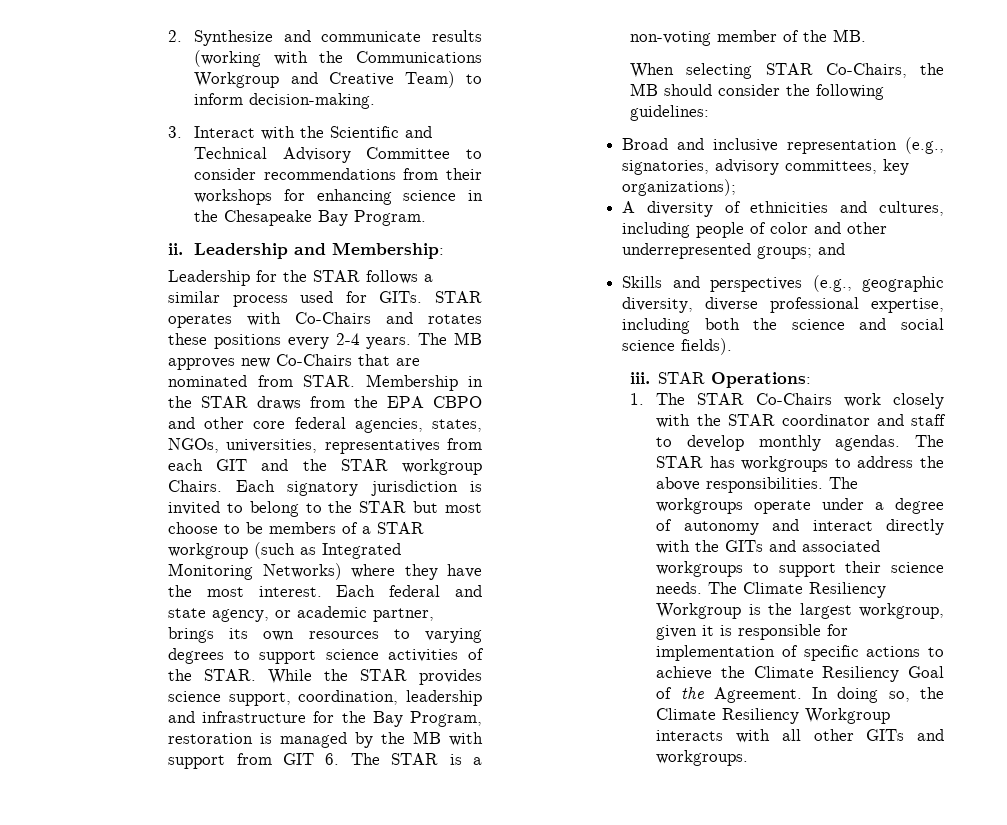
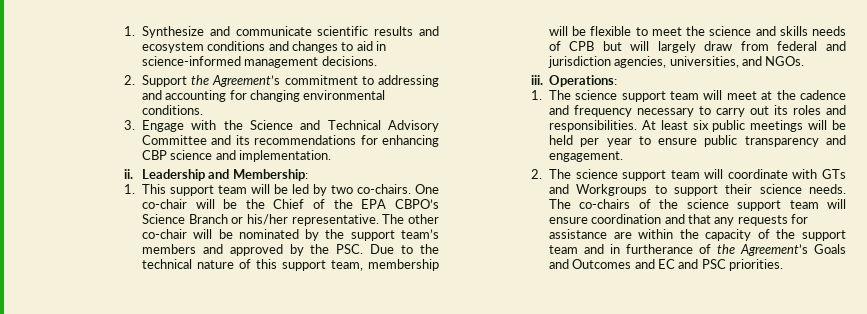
[168,30,183,42] 2. -> [124,26,136,36] 1.
[432,30,482,42] [194,50,482,67] [194,71,482,88] [194,93,376,109] [168,126,433,140] [194,147,482,163] [194,168,482,180] [194,189,483,205] [194,210,427,226] [168,242,445,259] [168,270,434,286] [168,291,483,307] [168,312,482,328] [168,332,482,349] [168,354,421,370] [168,374,483,391] [168,396,482,410] [168,417,482,433] [168,438,482,454] [168,459,482,475] [168,480,482,496] [168,501,483,517] [168,522,425,534] [168,542,402,559] [168,563,482,580] [168,585,482,597] [168,606,435,622] [168,627,482,643] [168,648,485,664] [168,669,482,685] [168,690,483,706] [168,711,482,727] [168,731,483,748] [168,753,482,769] [630,29,867,46] [630,63,944,79] [630,83,885,100] [630,105,710,121] [621,137,944,154] [621,159,909,175] [621,179,736,196] [621,201,944,217] [621,222,887,238] [621,243,845,259] [621,275,944,292] [621,297,944,313] [621,318,944,334] [621,338,732,355] results (working with the Communications Workgroup and Creative Team) to inform decision-making. // 3. Interact with the Scientific and Technical Advisory Committee to consider recommendations from their workshops for enhancing science in the Chesapeake Bay Program. // ii. Leadership and Membership: // Leadership for the STAR follows a similar process used for GITs. STAR operates with Co-Chairs and rotates these positions every 2-4 years. The MB approves new Co-Chairs that are nominated from STAR. Membership in the STAR draws from the EPA CBPO and other core federal agencies, states, NGOs, universities, representatives from each GIT and the STAR workgroup Chairs. Each signatory jurisdiction is invited to belong to the STAR but most choose to be members of a STAR workgroup (such as Integrated Monitoring Networks) where they have the most interest. Each federal and state agency, or academic partner, brings its own resources to varying degrees to support science activities of the STAR. While the STAR provides science support, coordination, leadership and infrastructure for the Bay Program, restoration is managed by the MB with support from GIT 6. The STAR is a non-voting member of the MB. // When selecting STAR Co-Chairs, the MB should consider the following guidelines: // Broad and inclusive representation (e.g., signatories, advisory committees, key organizations); // A diversity of ethnicities and cultures, including people of color and other underrepresented groups; and // Skills and perspectives (e.g., geographic diversity, diverse professional expertise, including both the science and social science fields). -> [317,26,439,36] [141,41,387,53] [141,56,377,68] [124,75,439,87] [141,90,386,102] [141,105,203,115] [124,120,439,132] [141,135,439,147] [141,150,332,162] [124,169,308,181] [124,184,439,196] [141,199,440,209] [141,214,439,226] [141,229,439,241] [141,244,440,256] [141,259,439,271] [548,26,846,36] [548,41,846,53] [547,56,805,68] scientific results and ecosystem conditions and changes to aid in science-informed management decisions. // 2. Support the Agreement’s commitment to addressing and accounting for changing environmental conditions. // 3. Engage with the Science and Technical Advisory Committee and its recommendations for enhancing CBP science and implementation. // ii. Leadership and Membership: // 1. This support team will be led by two co-chairs. One co-chair will be the Chief of the EPA CBPO’s Science Branch or his/her representative. The other co-chair will be nominated by the support team’s members and approved by the PSC. Due to the technical nature of this support team, membership will be flexible to meet the science and skills needs of CPB but will largely draw from federal and jurisdiction agencies, universities, and NGOs.
[658,372,706,384] STAR -> (544, 80) none
[697,393,944,409] [656,414,946,428] [656,435,944,451] [656,456,944,472] [656,477,859,493] [656,498,944,514] [656,519,944,535] [656,540,881,554] [656,561,744,577] STAR Co-Chairs work closely with the STAR coordinator and staff to develop monthly agendas. The STAR has workgroups to address the above responsibilities. The workgroups operate under a degree of autonomy and interact directly with the GITs and associated workgroups -> [575,90,846,102] [548,105,846,117] [548,120,846,132] [548,135,846,147] [548,151,623,162] [531,169,846,181] [548,184,648,196] science support team will meet at the cadence and frequency necessary to carry out its roles and responsibilities. At least six public meetings will be held per year to ensure public transparency and engagement. // 2. The science support team will coordinate with GTs and Workgroups
[743,582,887,598] [656,603,944,619] [656,624,849,640] [656,645,944,661] [656,666,944,682] [656,687,945,703] [656,708,891,724] [656,729,944,743] [656,750,749,766] Climate Resiliency Workgroup is the largest workgroup, given it is responsible for implementation of specific actions to achieve the Climate Resiliency Goal of the Agreement. In doing so, the Climate Resiliency Workgroup interacts with all other GITs and workgroups. -> [579,199,846,211] [548,214,809,226] [548,229,846,241] [548,244,846,256] [548,259,784,271] co-chairs of the science support team will ensure coordination and that any requests for assistance are within the capacity of the support team and in furtherance of the Agreement’s Goals and Outcomes and EC and PSC priorities.

